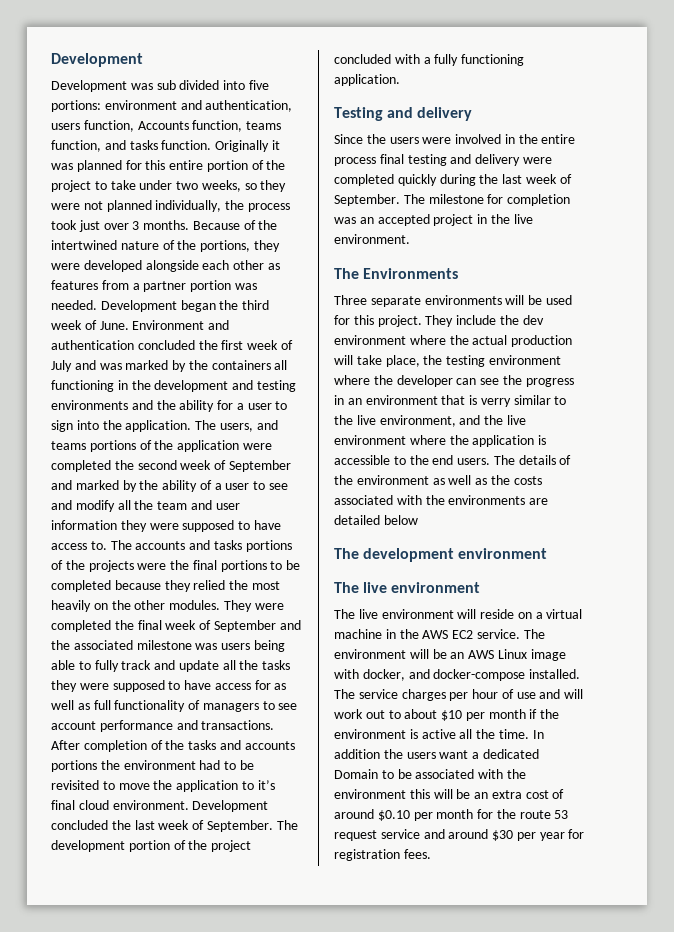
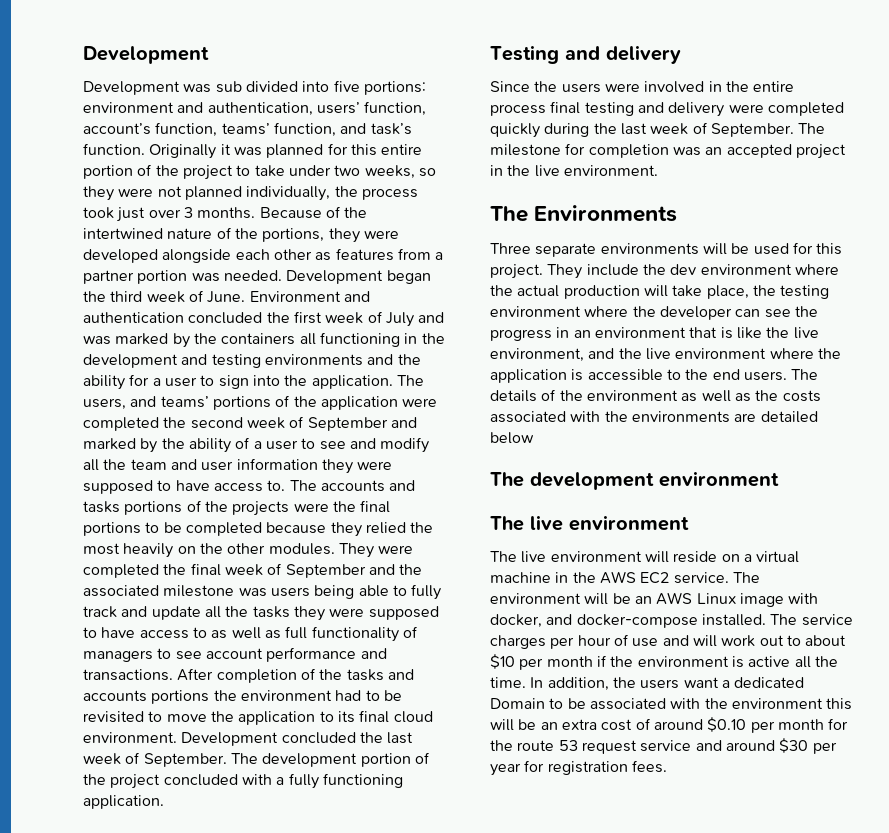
[51,120,282,132] users function, Accounts function, teams -> [316,101,427,116] [83,122,270,137] users’ function, account’s function, teams’
[129,140,158,150] tasks -> [370,123,412,135] task’s
[51,441,86,450] teams -> [160,396,209,408] teams’
[254,680,271,690] for -> [192,627,207,638] to
[257,780,275,790] it’s -> [337,711,355,723] its
[480,395,567,407] verry similar to -> [736,327,762,339] like
[334,749,380,759] addition -> [547,677,609,691] addition,

